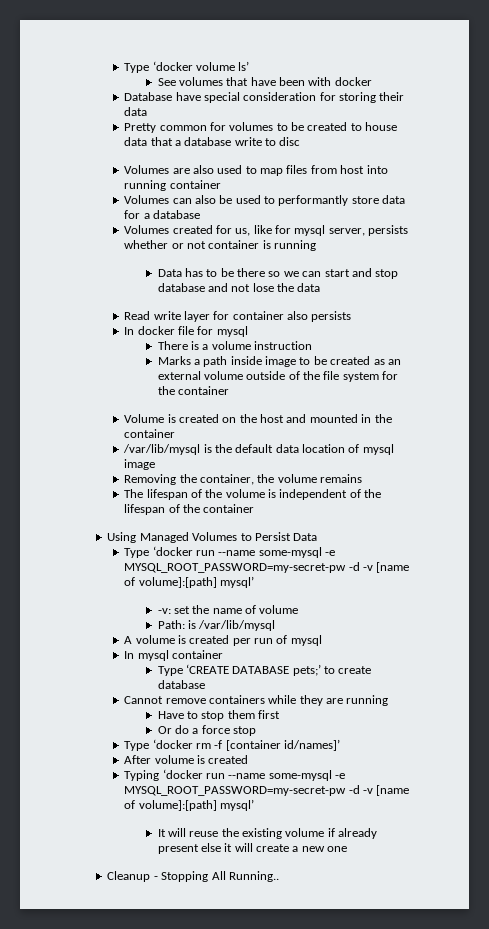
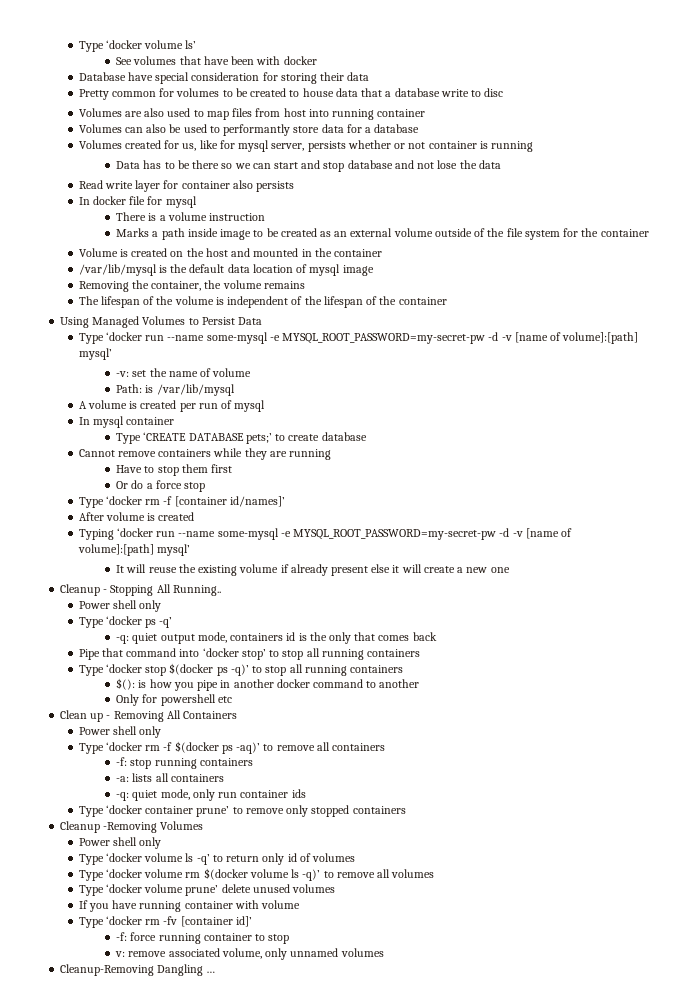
(279, 876) none -> [78,600,162,612] [78,616,173,628] [116,632,437,644] [78,648,421,660] [78,663,404,676] [116,678,420,691] [116,694,232,706] [59,710,238,722] [78,726,162,738] [78,741,386,754] [116,757,253,769] [116,773,224,782] [116,789,306,801] [78,805,406,817] [59,821,204,833] [78,837,162,849] [78,853,356,865] [78,868,435,881] [78,884,336,896] [78,900,301,912] [78,916,252,928] [116,932,290,944] [115,948,384,960] [59,964,216,976] // Power shell only // Type ‘docker ps -q’ // -q: quiet output mode, containers id is the only that comes back // Pipe that command into ‘docker stop’ to stop all running containers // Type ‘docker stop $(docker ps -q)’ to stop all running containers // $(): is how you pipe in another docker command to another // Only for powershell etc // Clean up - Removing All Containers // Power shell only // Type ‘docker rm -f $(docker ps -aq)’ to remove all containers // -f: stop running containers // -a: lists all containers // -q: quiet mode, only run container ids // Type ‘docker container prune’ to remove only stopped containers // Cleanup -Removing Volumes // Power shell only // Type ‘docker volume ls -q’ to return only id of volumes // Type ‘docker volume rm $(docker volume ls -q)’ to remove all volumes // Type ‘docker volume prune’ delete unused volumes // If you have running container with volume // Type ‘docker rm -fv [container id]’ // -f: force running container to stop // v: remove associated volume, only unnamed volumes // Cleanup-Removing Dangling …

